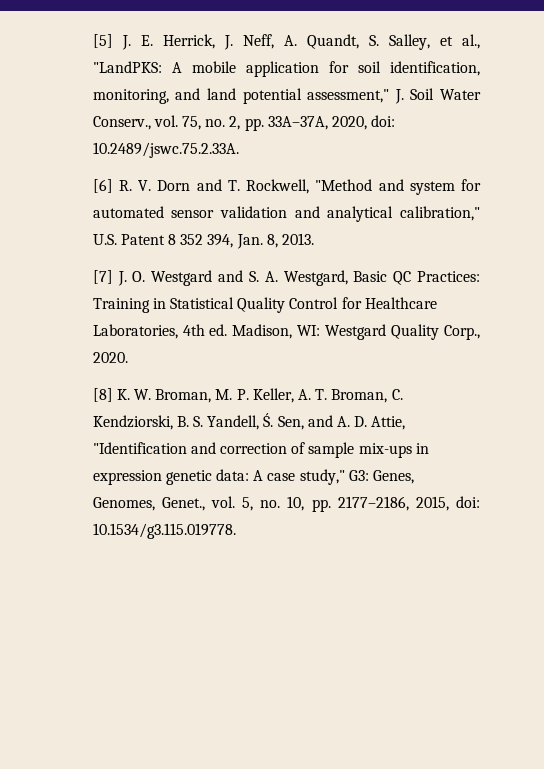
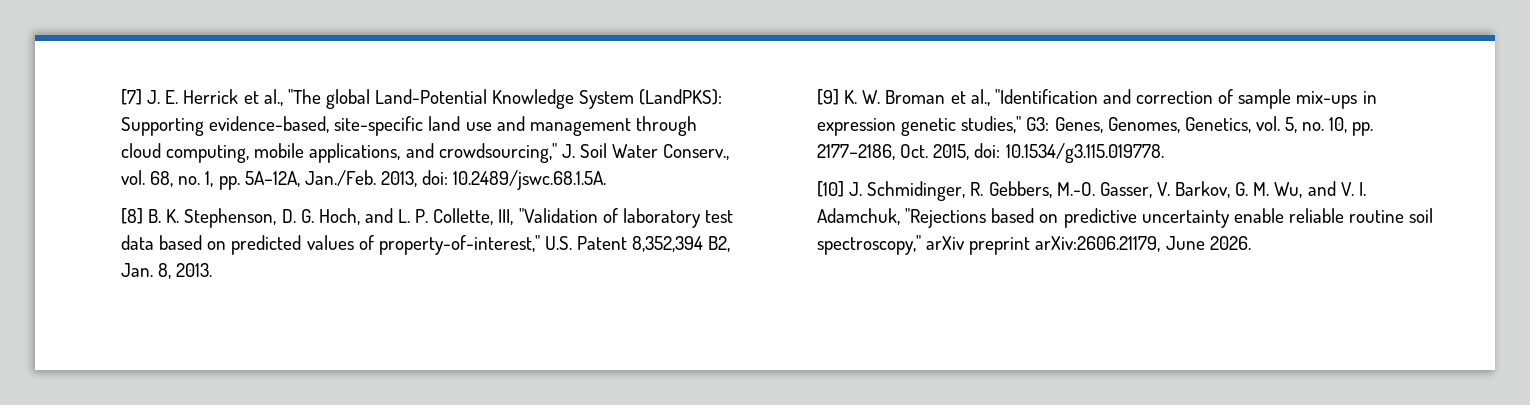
[92,34,113,48] [5] -> [121,89,143,105] [7]
[162,34,480,50] [92,61,480,77] [92,88,390,104] Herrick, J. Neff, A. Quandt, S. Salley, et al., "LandPKS: A mobile application for soil identification, monitoring, and land potential assessment," -> [183,89,723,109] [121,116,697,136] [121,143,557,163] Herrick et al., "The global Land-Potential Knowledge System (LandPKS): Supporting evidence-based, site-specific land use and management through cloud computing, mobile applications, and crowdsourcing,"
[182,115,396,131] [92,142,239,158] [92,179,481,195] [92,206,481,222] [92,233,314,249] [92,270,481,286] [92,297,437,313] [92,324,481,340] [92,352,128,363] [92,388,403,403] [92,413,406,430] 75, no. 2, pp. 33A–37A, 2020, doi: 10.2489/jswc.75.2.33A. // [6] R. V. Dorn and T. Rockwell, "Method and system for automated sensor validation and analytical calibration," U.S. Patent 8 352 394, Jan. 8, 2013. // [7] J. O. Westgard and S. A. Westgard, Basic QC Practices: Training in Statistical Quality Control for Healthcare Laboratories, 4th ed. Madison, WI: Westgard Quality Corp., 2020. // [8] K. W. Broman, M. P. Keller, A. T. Broman, C. Kendziorski, B. S. Yandell, Ś. Sen, and A. D. Attie, -> [150,170,607,190] [121,208,733,228] [121,235,731,255] [121,263,213,279] [817,89,990,106] 68, no. 1, pp. 5A–12A, Jan./Feb. 2013, doi: 10.2489/jswc.68.1.5A. // [8] B. K. Stephenson, D. G. Hoch, and L. P. Collette, III, "Validation of laboratory test data based on predicted values of property-of-interest," U.S. Patent 8,352,394 B2, Jan. 8, 2013. // [9] K. W. Broman et al.,
[216,469,345,485] data: A case study," -> [961,116,1022,133] studies,"
[161,497,205,511] Genet., -> [1184,117,1251,133] Genetics,
(409, 503) none -> [900,144,929,158] Oct.
(236, 531) none -> [817,181,1366,201] [817,208,1434,228] [817,235,1251,255] // [10] J. Schmidinger, R. Gebbers, M.-O. Gasser, V. Barkov, G. M. Wu, and V. I. Adamchuk, "Rejections based on predictive uncertainty enable reliable routine soil spectroscopy," arXiv preprint arXiv:2606.21179, June 2026.

